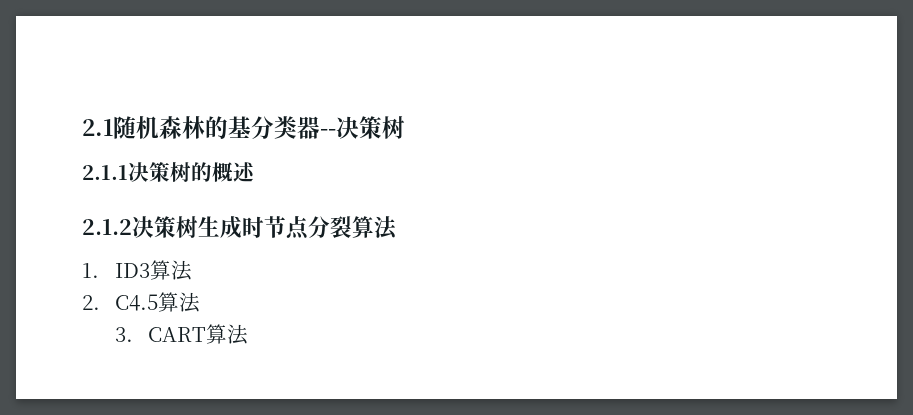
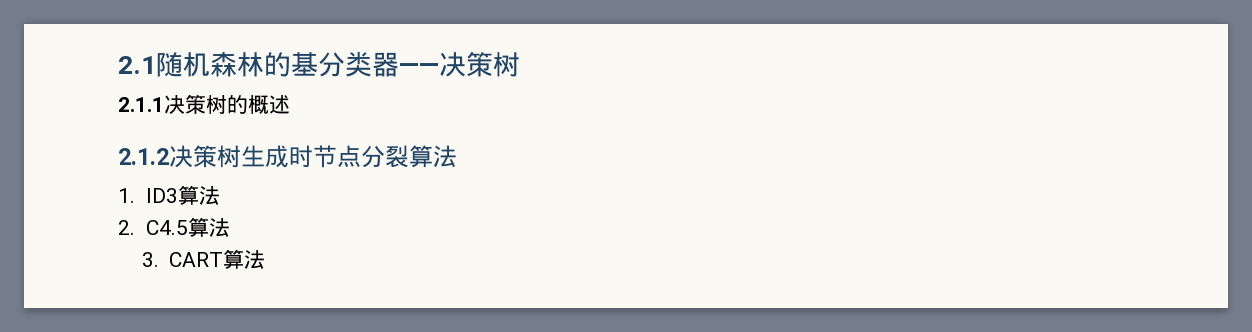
[320,129,336,136] -- -> [399,63,439,74] ——

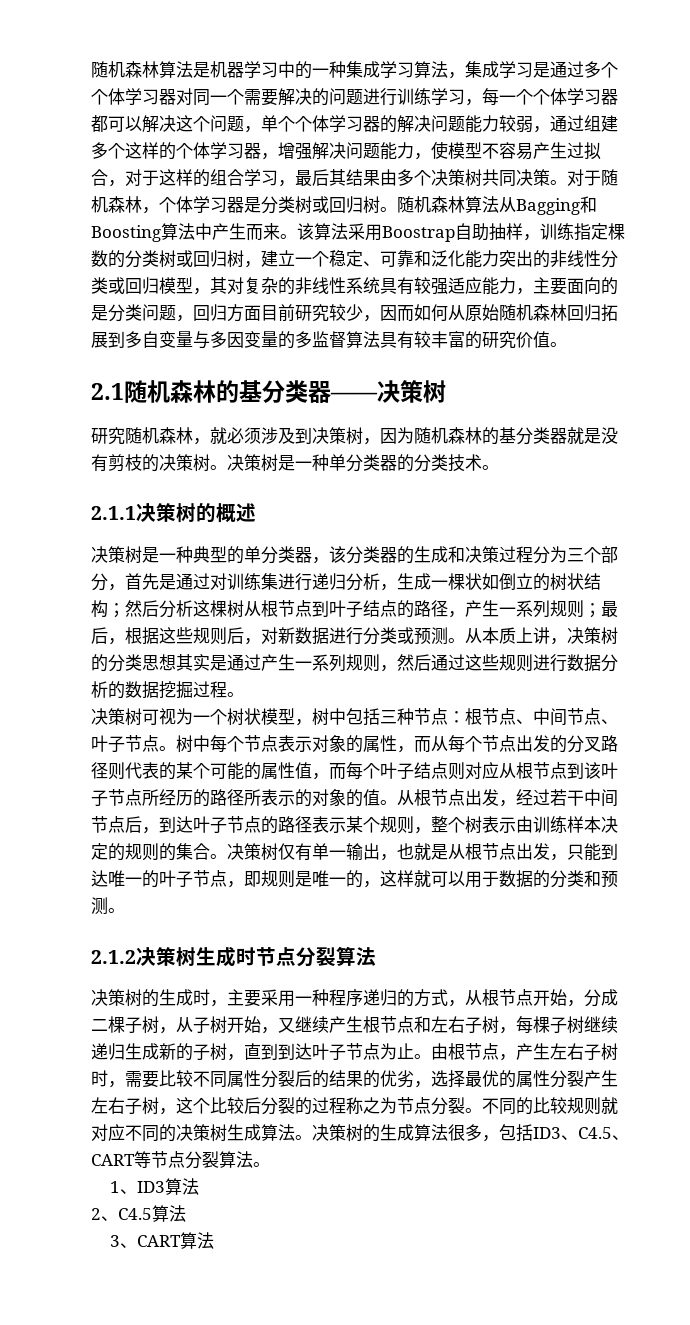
(118, 65) none -> [91,61,618,79] [91,88,618,106] [91,115,618,133] [91,141,601,160] [91,169,618,187] [91,196,597,215] [91,223,625,242] [91,250,618,268] [91,277,618,295] [91,304,618,322] [91,331,567,349] 随机森林算法是机器学习中的一种集成学习算法，集成学习是通过多个个体学习器对同一个需要解决的问题进行训练学习，每一个个体学习器都可以解决这个问题，单个个体学习器的解决问题能力较弱，通过组建多个这样的个体学习器，增强解决问题能力，使模型不容易产生过拟合，对于这样的组合学习，最后其结果由多个决策树共同决策。对于随机森林，个体学习器是分类树或回归树。随机森林算法从Bagging和Boosting算法中产生而来。该算法采用Boostrap自助抽样，训练指定棵数的分类树或回归树，建立一个稳定、可靠和泛化能力突出的非线性分类或回归模型，其对复杂的非线性系统具有较强适应能力，主要面向的是分类问题，回归方面目前研究较少，因而如何从原始随机森林回归拓展到多自变量与多因变量的多监督算法具有较丰富的研究价值。 //
[118,94,290,114] 2.1.1决策树的概述 -> [91,427,618,445] [91,454,499,472] [91,503,256,523] [91,546,618,564] [91,573,601,591] [91,600,618,618] [91,627,618,645] [91,654,618,672] [91,681,244,699] [91,708,618,726] [91,735,618,753] [91,762,618,780] [91,789,618,807] [91,816,618,834] [91,843,618,861] [91,870,618,888] [91,897,125,915] 研究随机森林，就必须涉及到决策树，因为随机森林的基分类器就是没有剪枝的决策树。决策树是一种单分类器的分类技术。 // 2.1.1决策树的概述 // 决策树是一种典型的单分类器，该分类器的生成和决策过程分为三个部分，首先是通过对训练集进行递归分析，生成一棵状如倒立的树状结构；然后分析这棵树从根节点到叶子结点的路径，产生一系列规则；最后，根据这些规则后，对新数据进行分类或预测。从本质上讲，决策树的分类思想其实是通过产生一系列规则，然后通过这些规则进行数据分析的数据挖掘过程。 // 决策树可视为一个树状模型，树中包括三种节点：根节点、中间节点、叶子节点。树中每个节点表示对象的属性，而从每个节点出发的分叉路径则代表的某个可能的属性值，而每个叶子结点则对应从根节点到该叶子节点所经历的路径所表示的对象的值。从根节点出发，经过若干中间节点后，到达叶子节点的路径表示某个规则，整个树表示由训练样本决定的规则的集合。决策树仅有单一输出，也就是从根节点出发，只能到达唯一的叶子节点，即规则是唯一的，这样就可以用于数据的分类和预测。
[118,188,135,203] 1. -> [91,989,618,1007] [91,1016,618,1034] [91,1043,618,1061] [91,1070,618,1088] [91,1097,618,1115] [91,1124,629,1142] [91,1151,270,1169] [110,1181,138,1194] 决策树的生成时，主要采用一种程序递归的方式，从根节点开始，分成二棵子树，从子树开始，又继续产生根节点和左右子树，每棵子树继续递归生成新的子树，直到到达叶子节点为止。由根节点，产生左右子树时，需要比较不同属性分裂后的结果的优劣，选择最优的属性分裂产生左右子树，这个比较后分裂的过程称之为节点分裂。不同的比较规则就对应不同的决策树生成算法。决策树的生成算法很多，包括ID3、C4.5、CART等节点分裂算法。 // 1、
[118,220,135,235] 2. -> [91,1208,118,1221] 2、
[141,252,159,267] 3. -> [110,1235,138,1248] 3、

